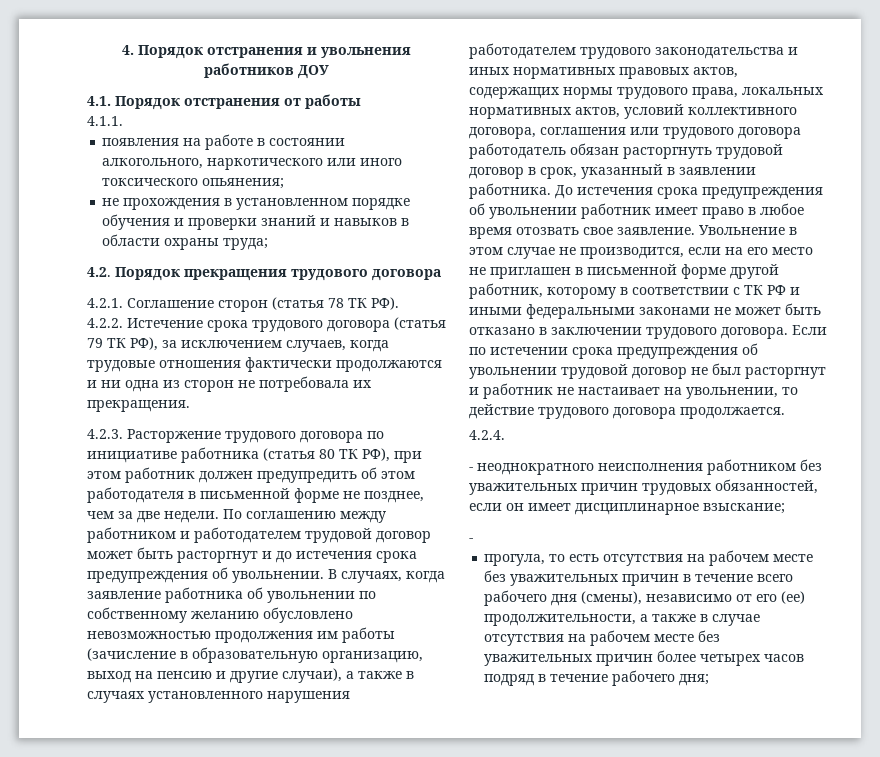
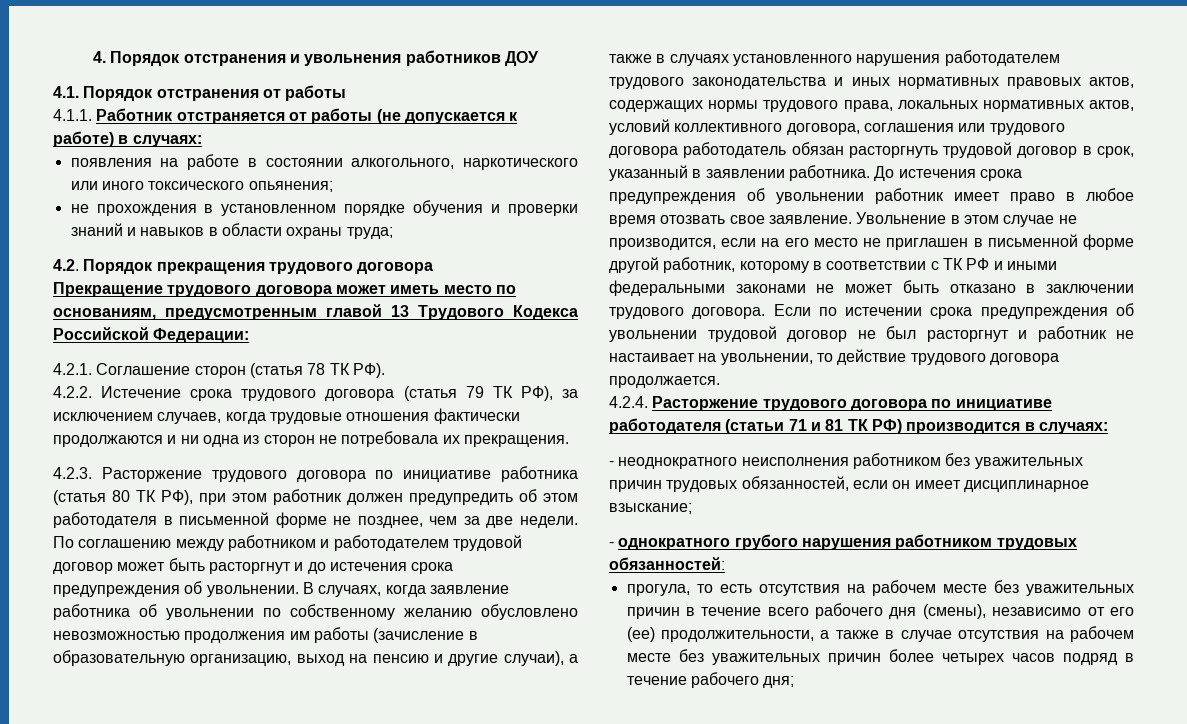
(123, 121) none -> [96,108,519,124] [53,131,202,147] Работник отстраняется от работы (не допускается к работе) в случаях:
(441, 275) none -> [53,282,516,297] [53,304,578,320] [53,327,250,343] // Прекращение трудового договора может иметь место по основаниям, предусмотренным главой 13 Трудового Кодекса Российской Федерации:
(505, 435) none -> [652,396,1052,411] [609,418,1108,434] Расторжение трудового договора по инициативе работодателя (статьи 71 и 81 ТК РФ) производится в случаях:
(473, 540) none -> [618,534,1077,550] [609,557,725,570] однократного грубого нарушения работником трудовых обязанностей:

